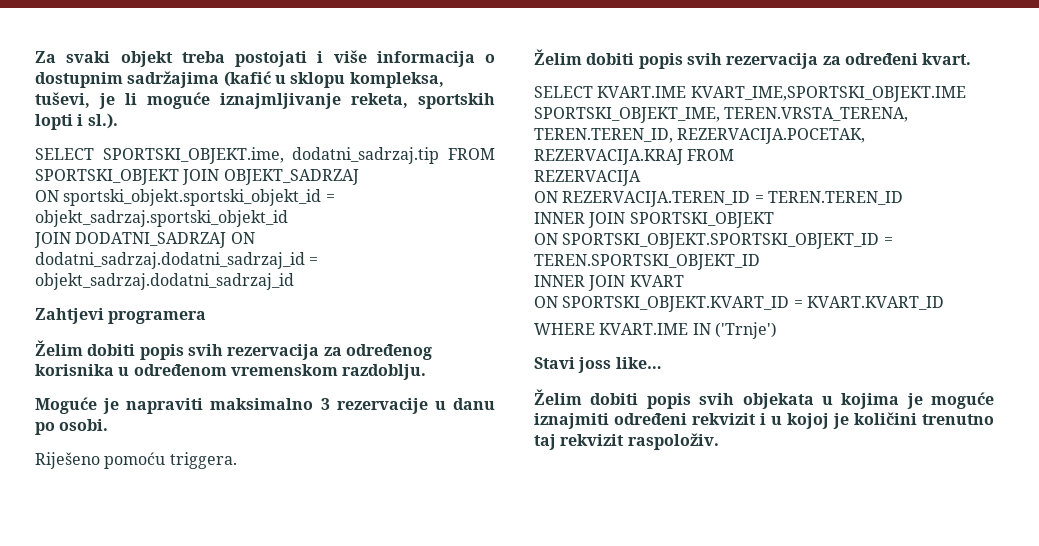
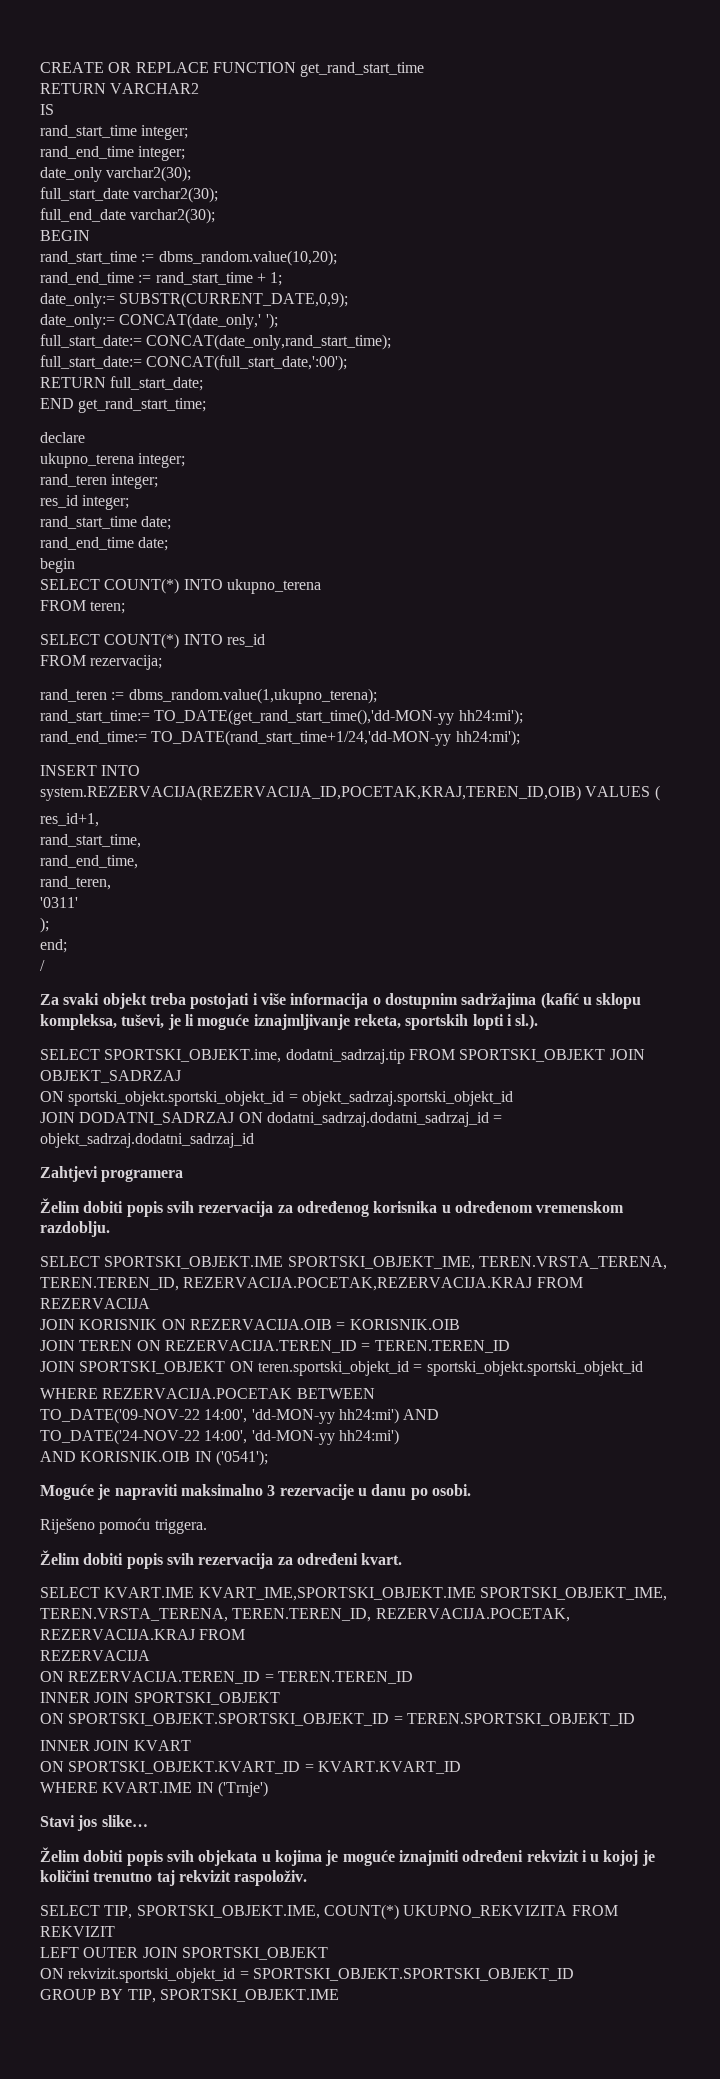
(35, 57) none -> [40,62,425,77] [40,83,200,94] [40,104,54,115] [40,125,189,140] [40,146,186,161] [40,166,192,182] [40,187,219,203] [40,208,216,224] [40,230,90,241] [40,250,337,266] [40,272,283,286] [40,292,349,308] [40,313,278,329] [40,334,392,350] [40,355,348,371] [40,376,204,391] [40,398,207,413] [40,432,85,443] [40,453,186,468] [40,474,159,489] [40,495,130,510] [40,516,172,530] [40,537,169,551] [40,558,75,573] [40,578,321,594] [40,600,126,614] [40,633,265,649] [40,655,163,670] [40,688,377,704] [40,709,523,725] [40,730,520,746] [40,765,141,776] [40,785,660,801] [40,813,99,827] [40,834,141,848] [40,855,138,869] [40,876,111,890] [40,897,78,908] [40,917,49,933] [40,939,67,953] [40,960,45,971] CREATE OR REPLACE FUNCTION get_rand_start_time // RETURN VARCHAR2 // IS // rand_start_time integer; // rand_end_time integer; // date_only varchar2(30); // full_start_date varchar2(30); // full_end_date varchar2(30); // BEGIN // rand_start_time := dbms_random.value(10,20); // rand_end_time := rand_start_time + 1; // date_only:= SUBSTR(CURRENT_DATE,0,9); // date_only:= CONCAT(date_only,' '); // full_start_date:= CONCAT(date_only,rand_start_time); // full_start_date:= CONCAT(full_start_date,':00'); // RETURN full_start_date; // END get_rand_start_time; // declare // ukupno_terena integer; // rand_teren integer; // res_id integer; // rand_start_time date; // rand_end_time date; // begin // SELECT COUNT(*) INTO ukupno_terena // FROM teren; // SELECT COUNT(*) INTO res_id // FROM rezervacija; // rand_teren := dbms_random.value(1,ukupno_terena); // rand_start_time:= TO_DATE(get_rand_start_time(),'dd-MON-yy hh24:mi'); // rand_end_time:= TO_DATE(rand_start_time+1/24,'dd-MON-yy hh24:mi'); // INSERT INTO system.REZERVACIJA(REZERVACIJA_ID,POCETAK,KRAJ,TEREN_ID,OIB) VALUES ( // res_id+1, // rand_start_time, // rand_end_time, // rand_teren, // '0311' // ); // end; // / //
(427, 372) none -> [40,1256,667,1270] [40,1277,583,1291] [40,1298,150,1309] [40,1319,460,1330] [40,1340,510,1353] [40,1361,643,1376] [40,1388,375,1399] [40,1408,440,1424] [40,1429,399,1445] [40,1450,268,1466] // SELECT SPORTSKI_OBJEKT.IME SPORTSKI_OBJEKT_IME, TEREN.VRSTA_TERENA, TEREN.TEREN_ID, REZERVACIJA.POCETAK,REZERVACIJA.KRAJ FROM REZERVACIJA // JOIN KORISNIK ON REZERVACIJA.OIB = KORISNIK.OIB // JOIN TEREN ON REZERVACIJA.TEREN_ID = TEREN.TEREN_ID // JOIN SPORTSKI_OBJEKT ON teren.sportski_objekt_id = sportski_objekt.sportski_objekt_id // WHERE REZERVACIJA.POCETAK BETWEEN // TO_DATE('09-NOV-22 14:00', 'dd-MON-yy hh24:mi') AND // TO_DATE('24-NOV-22 14:00', 'dd-MON-yy hh24:mi') // AND KORISNIK.OIB IN ('0541');
[578,357,662,373] joss like… -> [77,1815,148,1831] jos slike…
(719, 441) none -> [40,1904,618,1920] [40,1926,115,1937] [40,1947,328,1960] [40,1968,574,1983] [40,1989,339,2003] // SELECT TIP, SPORTSKI_OBJEKT.IME, COUNT(*) UKUPNO_REKVIZITA FROM REKVIZIT // LEFT OUTER JOIN SPORTSKI_OBJEKT // ON rekvizit.sportski_objekt_id = SPORTSKI_OBJEKT.SPORTSKI_OBJEKT_ID // GROUP BY TIP, SPORTSKI_OBJEKT.IME

